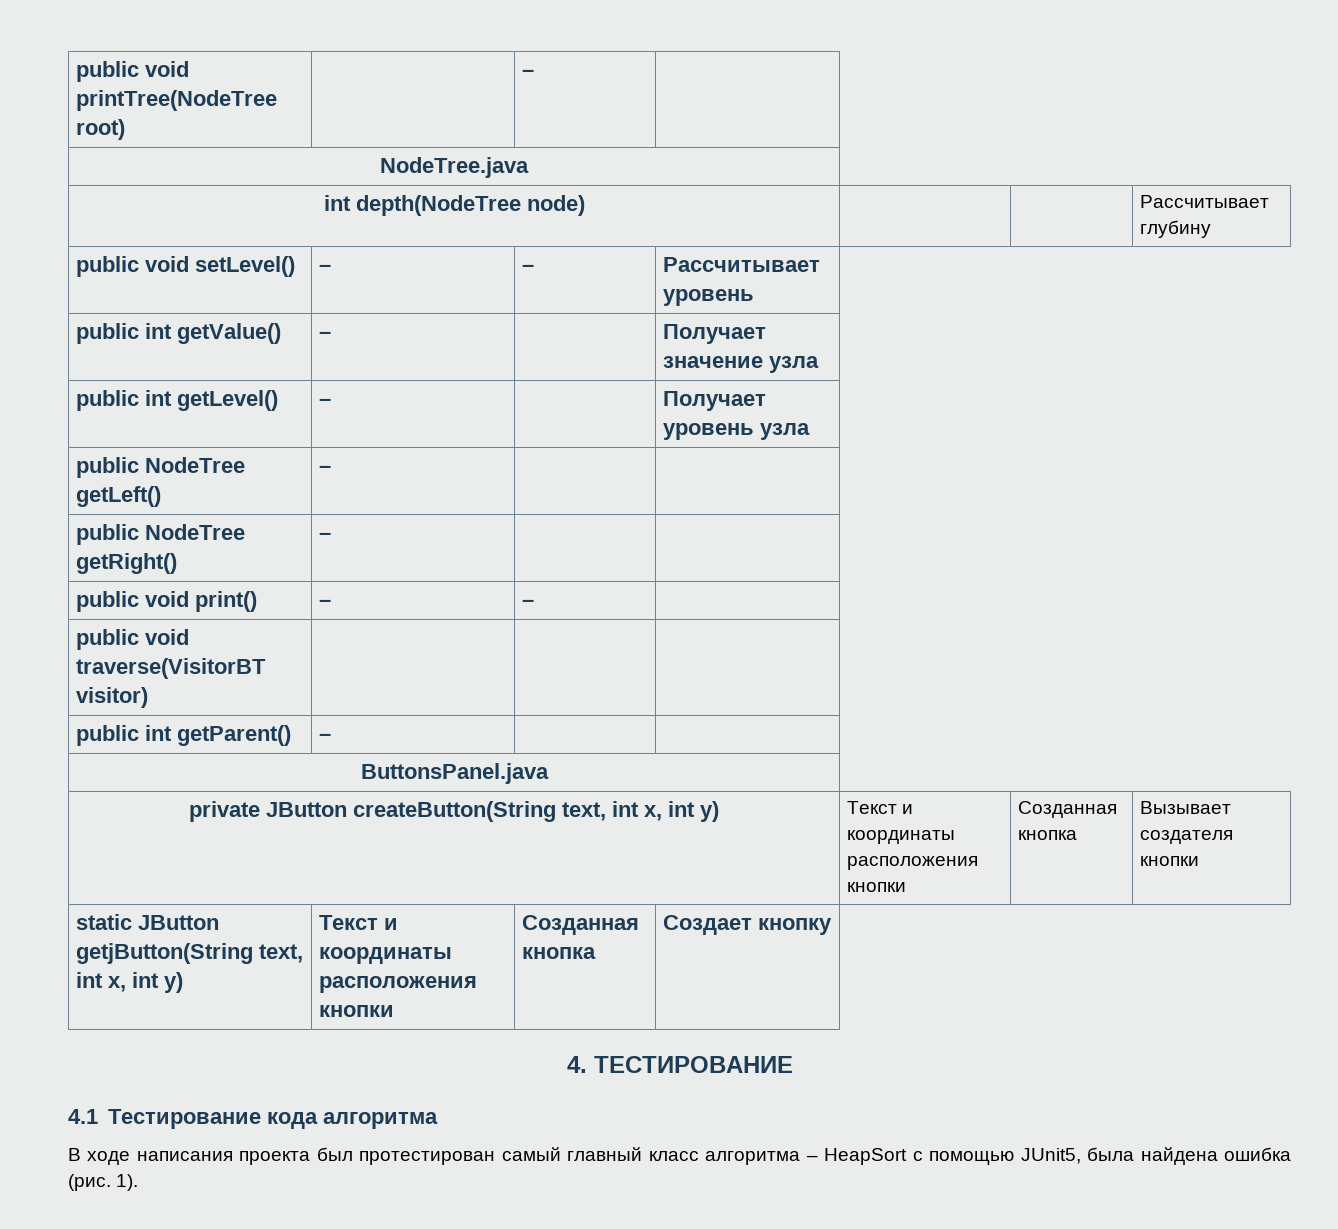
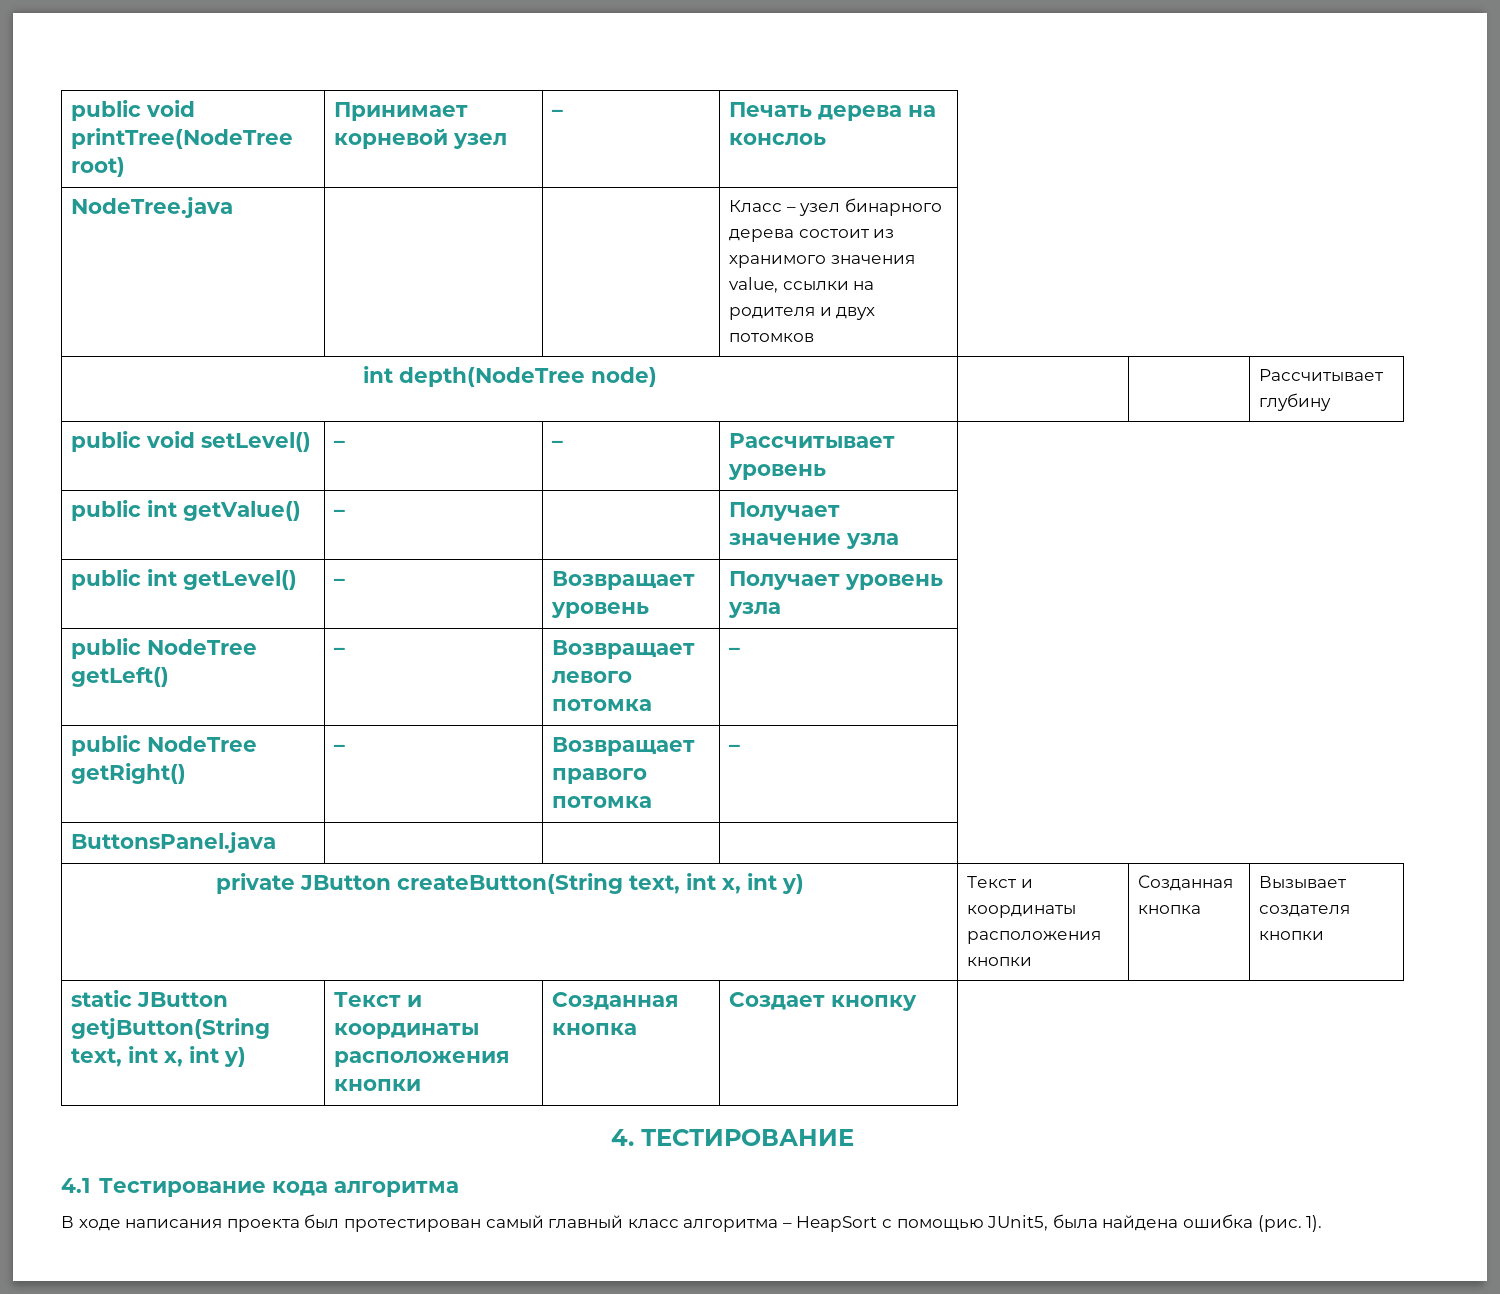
[522,69,535,77] [380,157,529,178] | – | // NodeTree.java -> [334,102,469,121] [334,129,508,149] [552,109,564,117] [729,102,937,121] [729,133,827,145] [71,197,234,218] [729,198,943,216] [729,229,895,242] [729,255,915,268] [729,277,875,293] [729,307,876,320] [729,333,815,342] Принимает корневой узел | – | Печать дерева на конслоь // NodeTree.java | | | Класс – узел бинарного дерева состоит из хранимого значения value, ссылки на родителя и двух потомков
(332, 402) none -> [552,571,696,590] [551,602,650,618] Возвращает уровень
(332, 469) | -> [552,640,696,659] [552,671,633,683] [552,699,653,711] [729,647,741,655] Возвращает левого потомка | –
[76,591,258,612] [319,599,332,607] [522,599,535,607] [76,629,190,650] [76,658,267,679] [76,687,149,708] [76,725,292,746] [319,733,332,741] [360,763,549,784] | // public void print() | – | – | // public void traverse(VisitorBT visitor) | | | // public int getParent() | – | | // ButtonsPanel.java -> [552,737,696,756] [552,768,648,784] [552,796,653,808] [729,744,741,752] [71,832,277,853] Возвращает правого потомка | – // ButtonsPanel.java | | |

